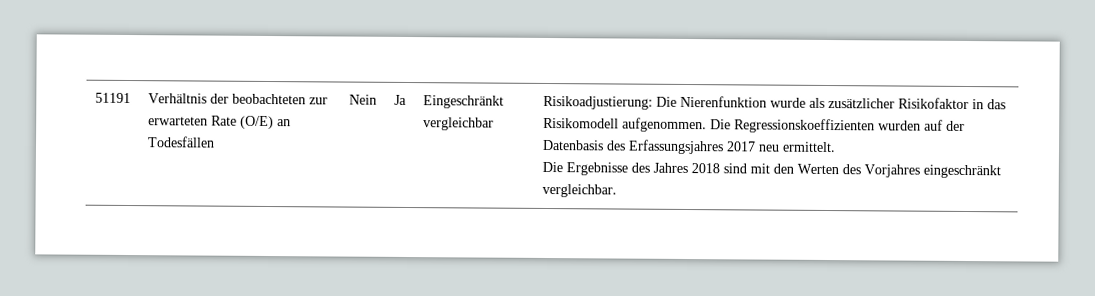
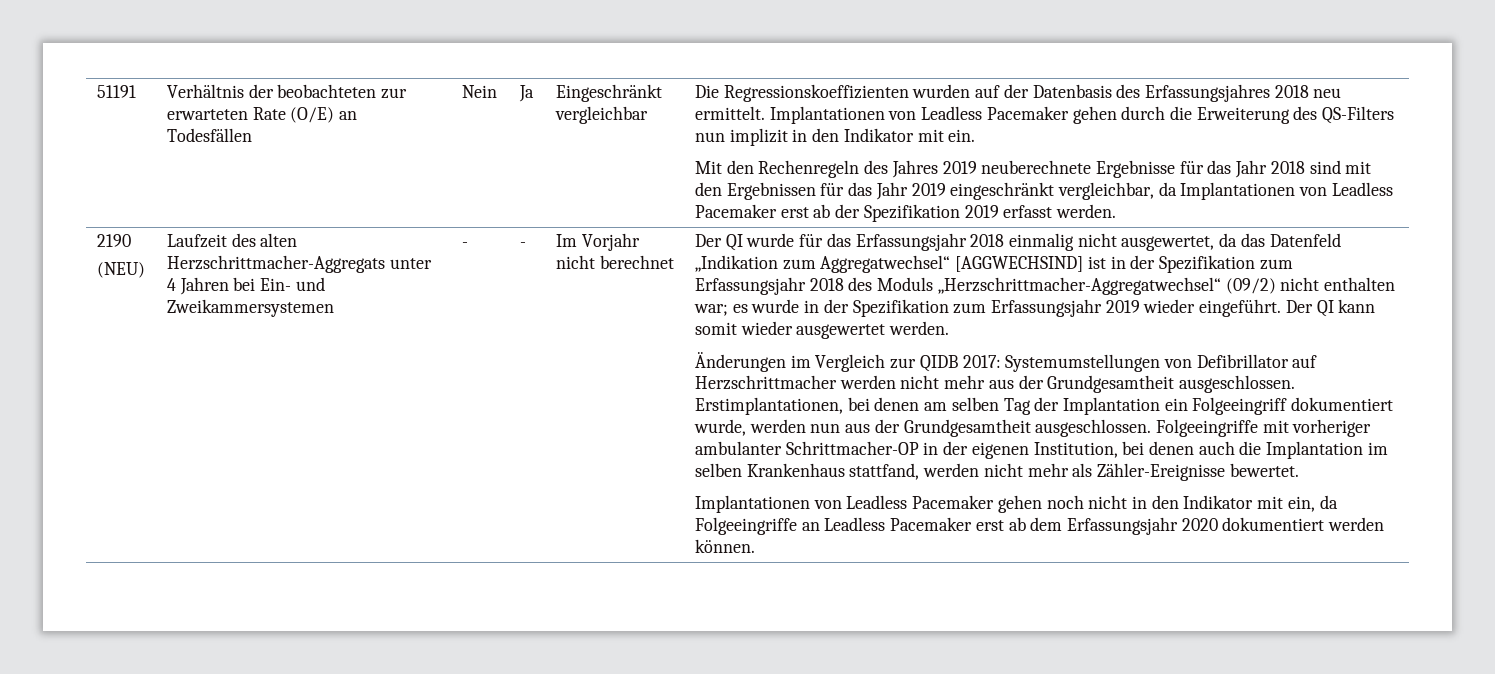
[542,95,1006,110] [542,117,707,133] Risikoadjustierung: Die Nierenfunktion wurde als zusätzlicher Risikofaktor in das Risikomodell aufgenommen. -> (648, 115) none
[725,141,756,152] 2017 -> [1274,85,1309,98] 2018
[541,161,1001,179] [541,183,617,198] // Die Ergebnisse des Jahres 2018 sind mit den Werten des Vorjahres eingeschränkt vergleichbar. -> [769,106,1395,124] [694,128,976,146] [694,160,1372,178] [694,182,1393,200] [694,204,1116,222] [96,234,131,247] [96,262,145,278] [166,233,298,248] [166,255,432,273] [166,277,325,295] [166,299,334,317] [461,242,468,247] [519,242,526,247] [555,233,640,251] [555,255,674,269] [694,233,1341,251] [694,255,1293,273] [694,277,1395,295] [693,299,1376,317] [694,321,950,339] [694,352,1318,372] [694,375,1295,393] [694,397,1394,415] [693,419,1372,437] [694,441,1388,459] [694,463,1299,481] [694,495,1338,513] [694,517,1385,535] [694,539,755,553] Implantationen von Leadless Pacemaker gehen durch die Erweiterung des QS-Filters nun implizit in den Indikator mit ein. // Mit den Rechenregeln des Jahres 2019 neuberechnete Ergebnisse für das Jahr 2018 sind mit den Ergebnissen für das Jahr 2019 eingeschränkt vergleichbar, da Implantationen von Leadless Pacemaker erst ab der Spezifikation 2019 erfasst werden. // 2190 // (NEU) | Laufzeit des alten Herzschrittmacher-Aggregats unter 4 Jahren bei Ein- und Zweikammersystemen | - | - | Im Vorjahr nicht berechnet | Der QI wurde für das Erfassungsjahr 2018 einmalig nicht ausgewertet, da das Datenfeld „Indikation zum Aggregatwechsel“ [AGGWECHSIND] ist in der Spezifikation zum Erfassungsjahr 2018 des Moduls „Herzschrittmacher-Aggregatwechsel“ (09/2) nicht enthalten war; es wurde in der Spezifikation zum Erfassungsjahr 2019 wieder eingeführt. Der QI kann somit wieder ausgewertet werden. // Änderungen im Vergleich zur QIDB 2017: Systemumstellungen von Defibrillator auf Herzschrittmacher werden nicht mehr aus der Grundgesamtheit ausgeschlossen. Erstimplantationen, bei denen am selben Tag der Implantation ein Folgeeingriff dokumentiert wurde, werden nun aus der Grundgesamtheit ausgeschlossen. Folgeeingriffe mit vorheriger ambulanter Schrittmacher-OP in der eigenen Institution, bei denen auch die Implantation im selben Krankenhaus stattfand, werden nicht mehr als Zähler-Ereignisse bewertet. // Implantationen von Leadless Pacemaker gehen noch nicht in den Indikator mit ein, da Folgeeingriffe an Leadless Pacemaker erst ab dem Erfassungsjahr 2020 dokumentiert werden können.

